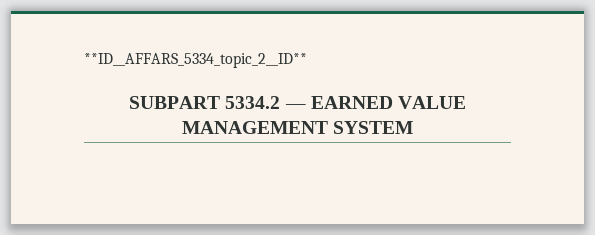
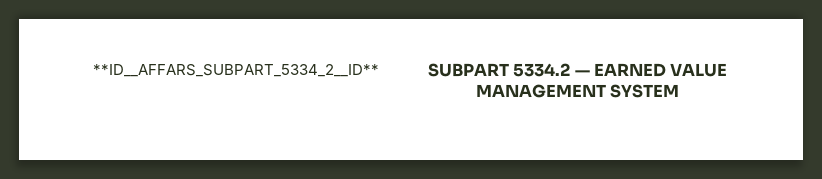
[84,53,307,68] **ID__AFFARS_5334_topic_2__ID** -> [93,64,379,77] **ID__AFFARS_SUBPART_5334_2__ID**

